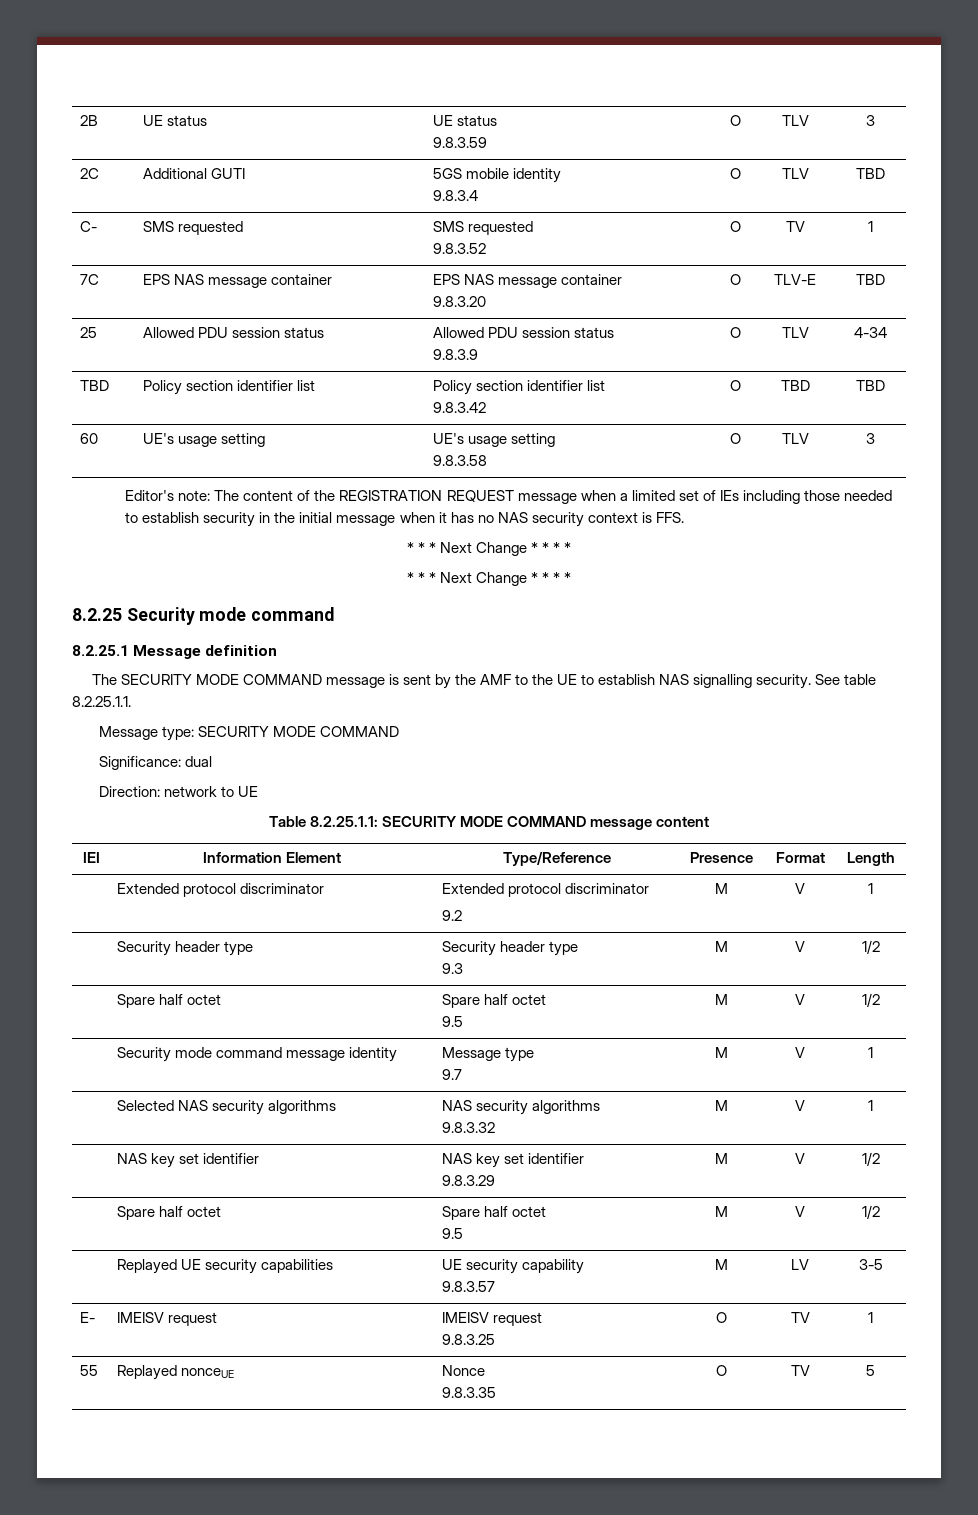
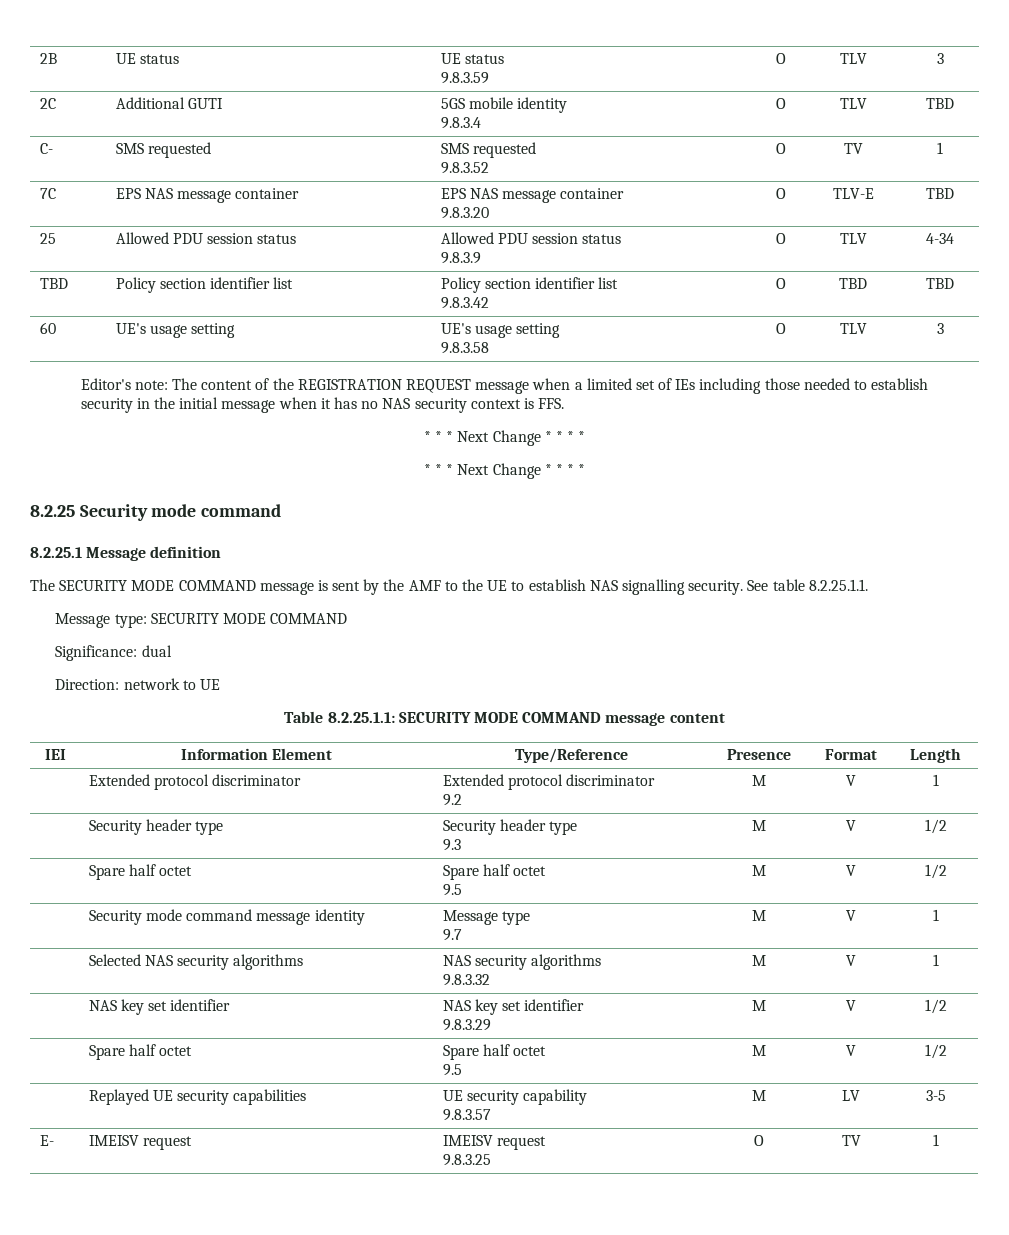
[79,1365,98,1376] [116,1365,235,1380] [441,1365,485,1376] [441,1387,496,1398] [716,1365,727,1376] [790,1365,810,1376] [866,1365,875,1376] // 55 | Replayed nonceUE | Nonce // 9.8.3.35 | O | TV | 5 -> (939, 1140) none

